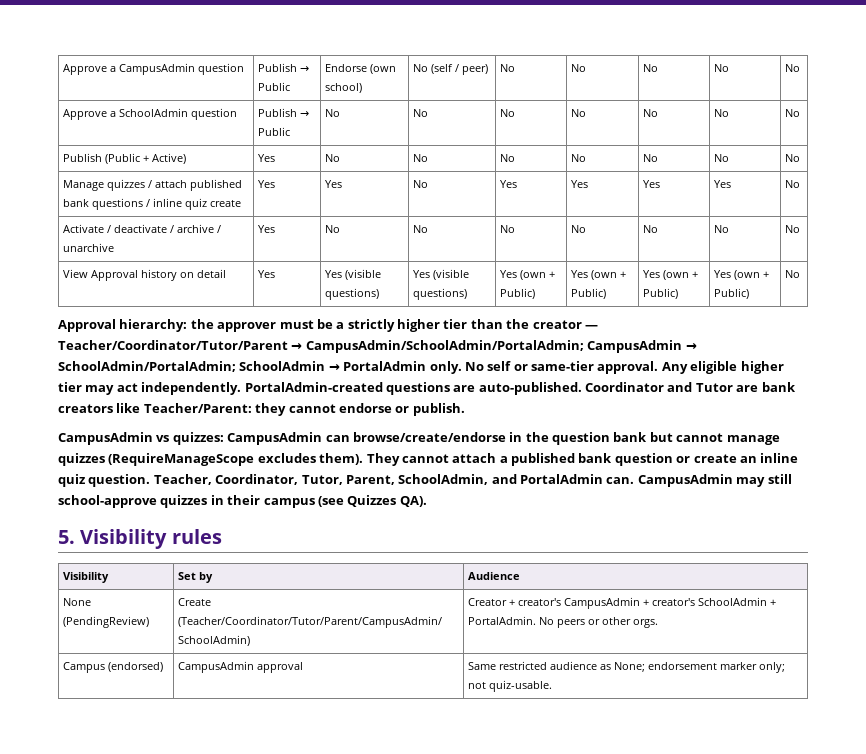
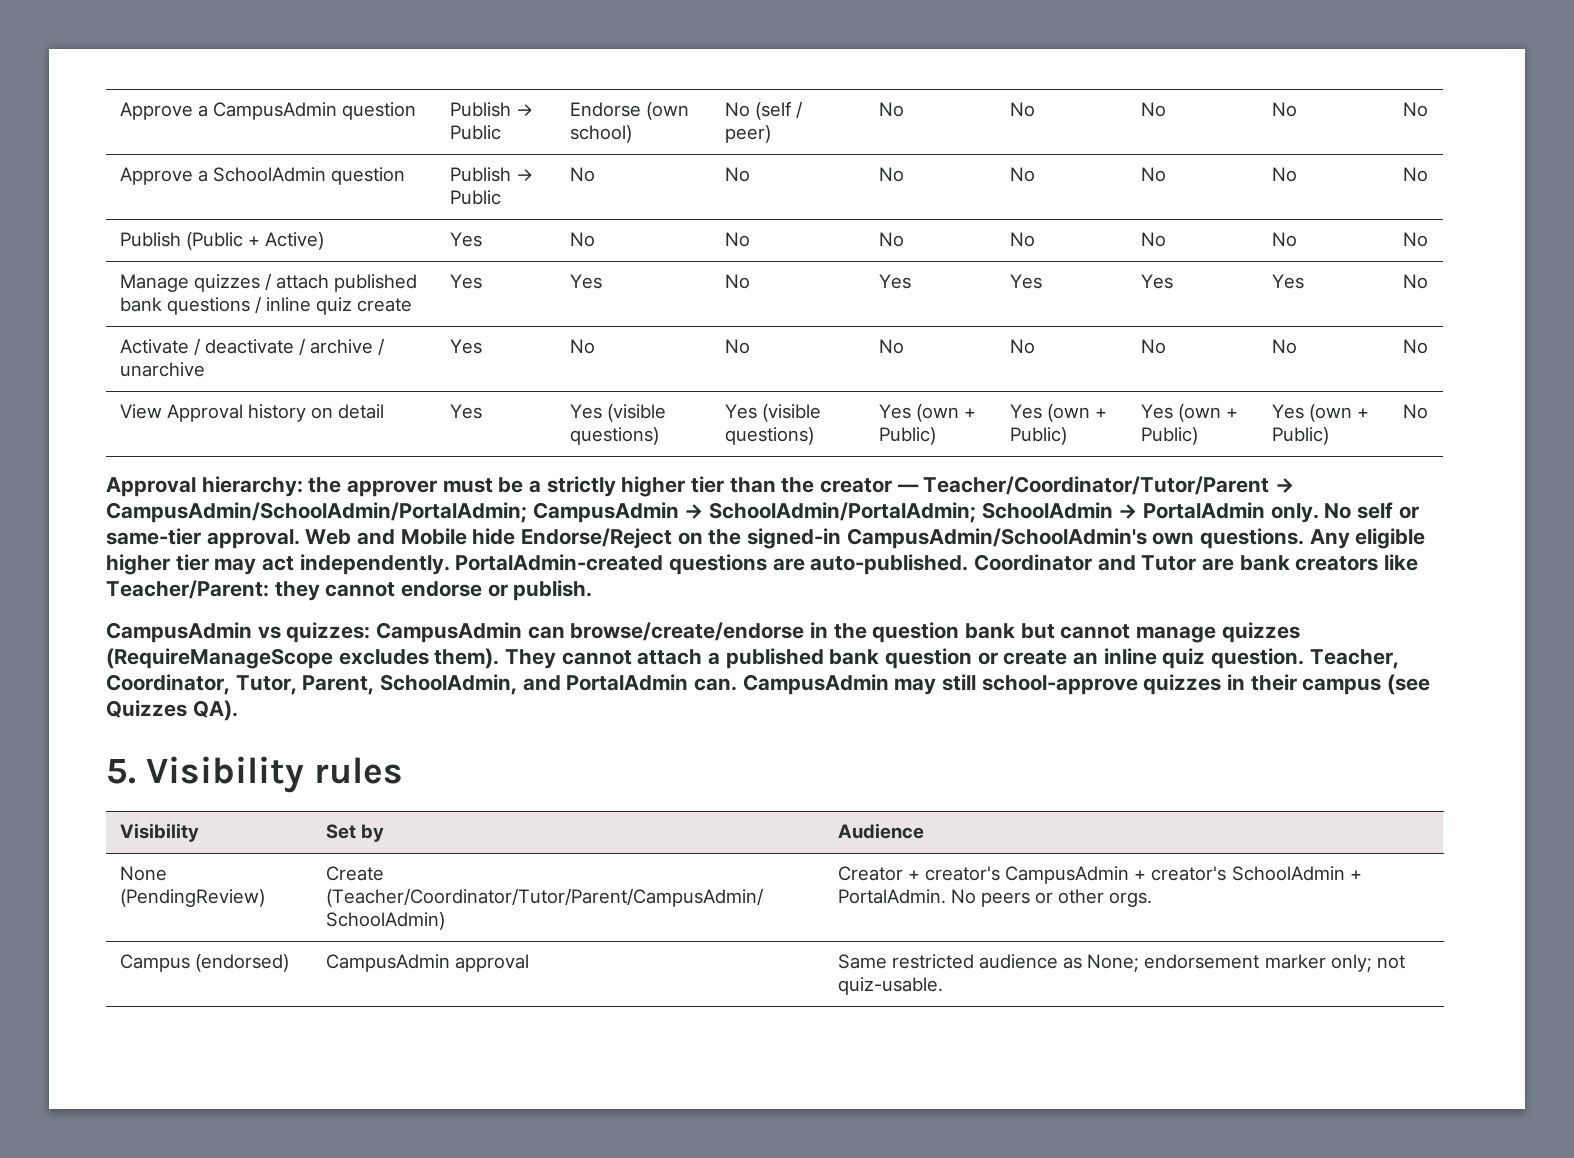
(659, 367) none -> [305,528,1305,549] Web and Mobile hide Endorse/Reject on the signed-in CampusAdmin/SchoolAdmin's own questions.

